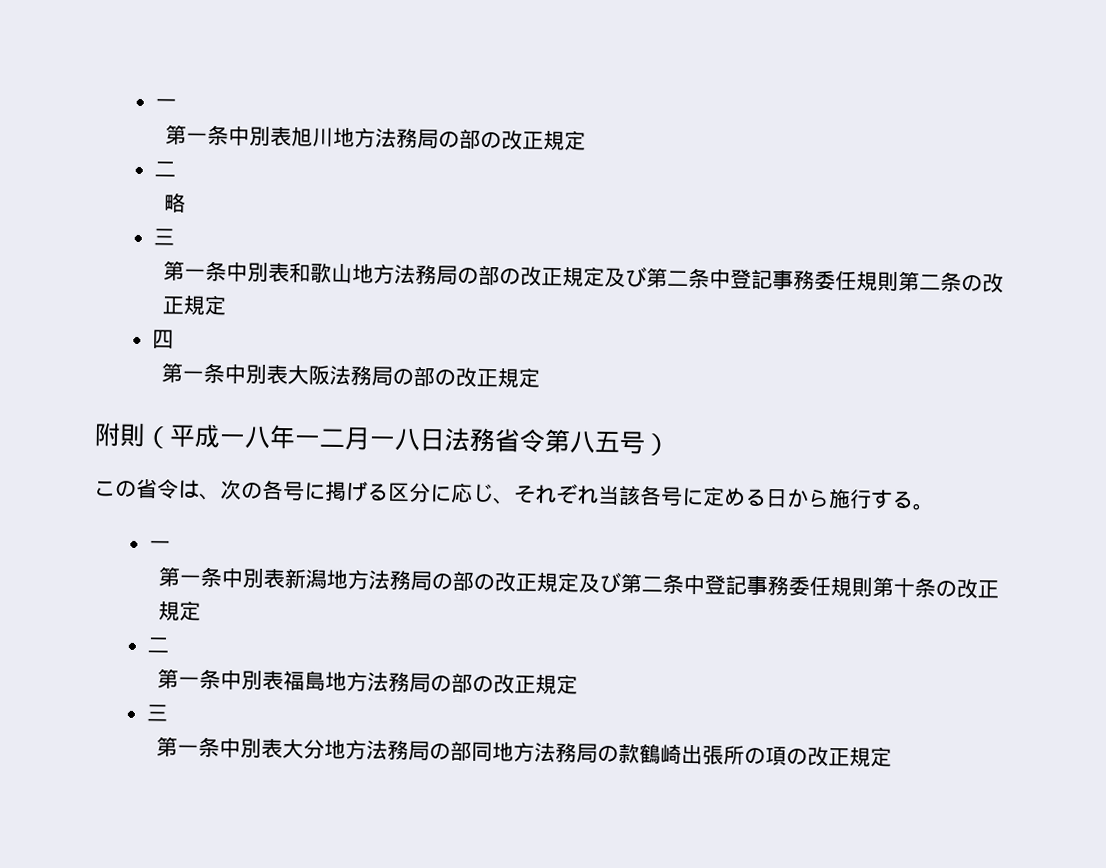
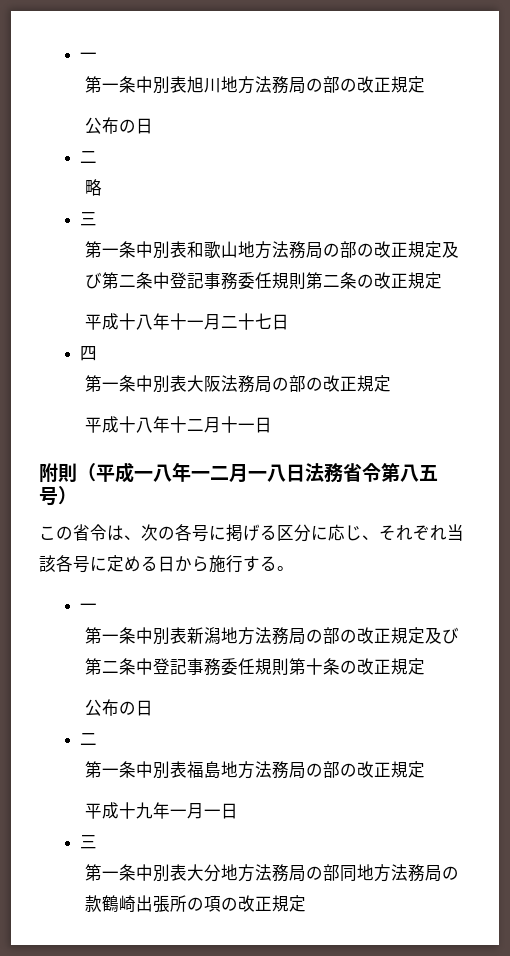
(587, 140) none -> [85,117,154,134] // 公布の日
(227, 305) none -> [85,313,290,330] // 平成十八年十一月二十七日
(541, 377) none -> [85,416,273,433] // 平成十八年十二月十一日
(202, 610) none -> [85,699,154,716] // 公布の日
(579, 684) none -> [85,802,239,819] // 平成十九年一月一日

